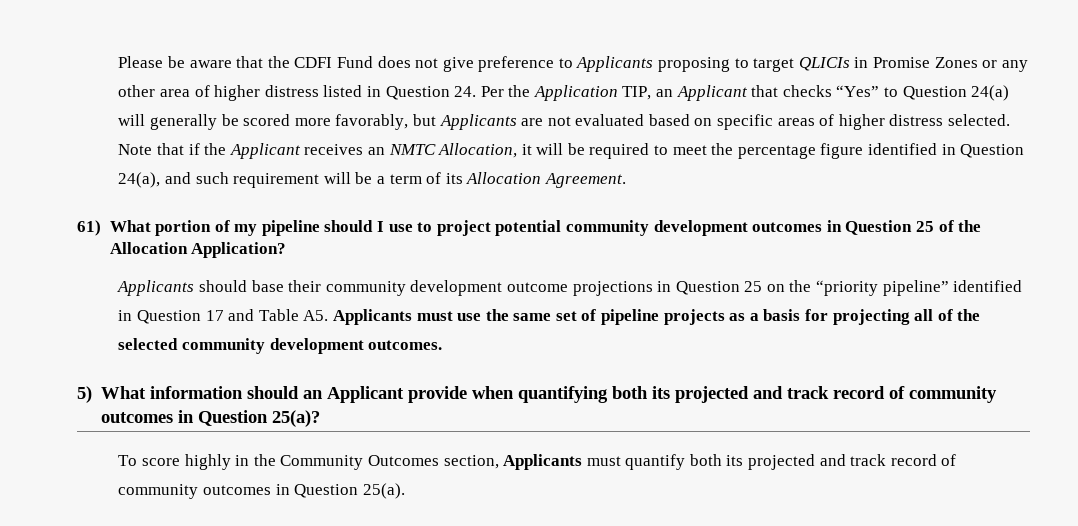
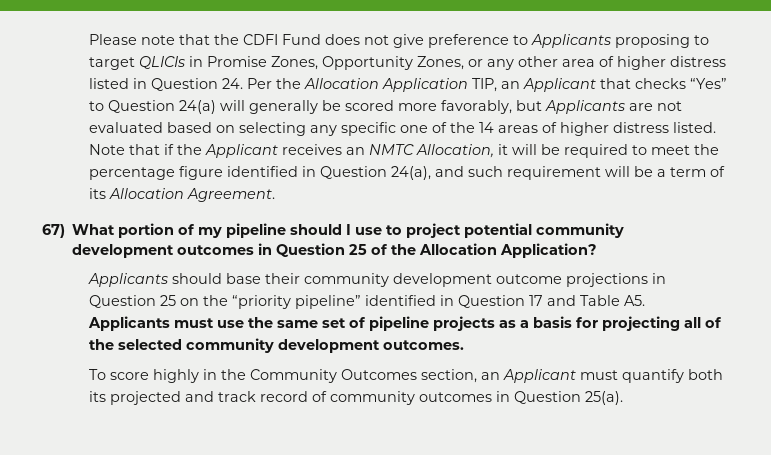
[167,56,232,68] be aware -> [140,35,175,45] note
[934,57,978,68] Zones -> [270,56,464,70] Zones, Opportunity Zones,
(531, 91) none -> [303,78,379,89] Allocation
[717,114,774,130] specific -> [238,122,494,136] selecting any specific one of the 14
[948,114,1011,126] selected. -> [672,122,716,133] listed.
[77,220,101,236] 61) -> [42,224,65,238] 67)
[77,386,997,403] [100,410,320,427] // 5) What information should an Applicant provide when quantifying both its projected and track record of community outcomes in Question 25(a)? -> (464, 345) none
[503,454,583,470] Applicants -> [480,369,576,383] an Applicant

